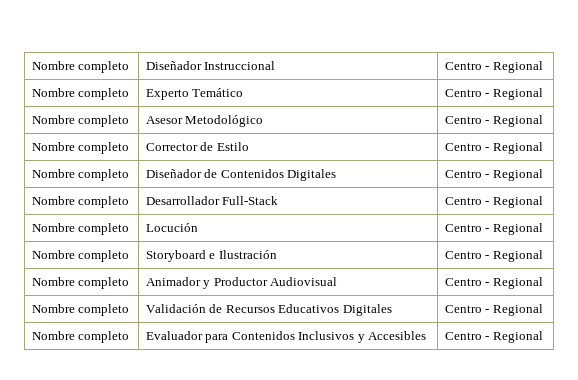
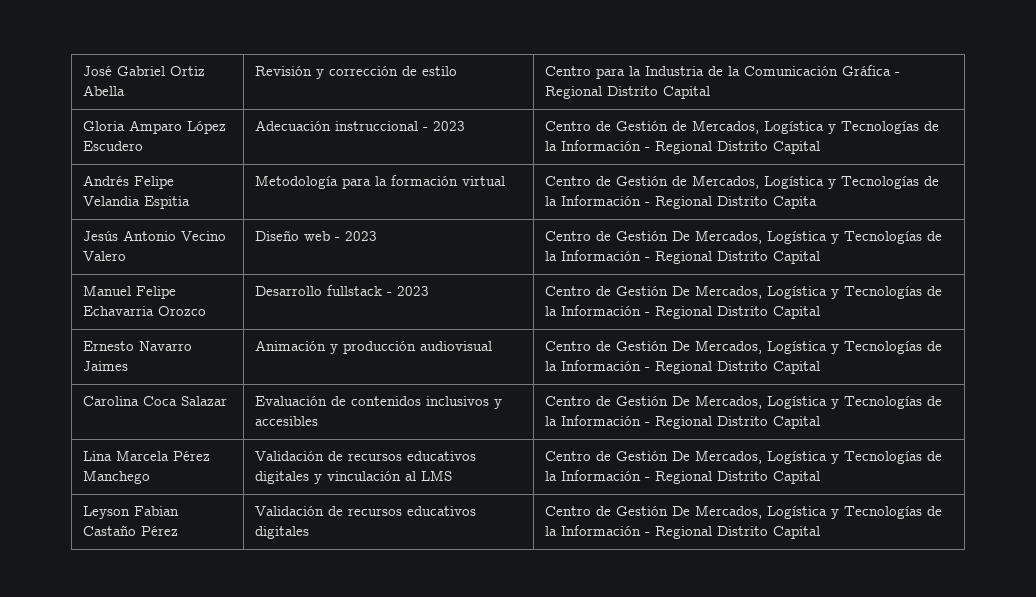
[31,61,130,73] [145,61,276,70] [444,61,543,73] [31,88,130,100] [145,88,244,100] [444,88,543,100] [31,115,130,127] [145,115,264,127] [444,115,543,127] [31,142,130,154] [145,142,249,151] [444,142,543,154] [31,169,130,181] [145,169,337,181] [444,169,543,181] [31,196,130,208] [145,196,279,205] [444,196,543,208] [31,223,130,235] [145,223,198,232] [444,223,543,235] [31,250,130,262] [145,250,277,262] [444,250,543,262] [31,277,130,289] [145,277,338,289] [444,277,543,289] [31,304,130,316] [145,304,392,316] [444,304,543,316] [31,331,130,343] [145,331,427,343] [444,331,543,343] Nombre completo | Diseñador Instruccional | Centro - Regional // Nombre completo | Experto Temático | Centro - Regional // Nombre completo | Asesor Metodológico | Centro - Regional // Nombre completo | Corrector de Estilo | Centro - Regional // Nombre completo | Diseñador de Contenidos Digitales | Centro - Regional // Nombre completo | Desarrollador Full-Stack | Centro - Regional // Nombre completo | Locución | Centro - Regional // Nombre completo | Storyboard e Ilustración | Centro - Regional // Nombre completo | Animador y Productor Audiovisual | Centro - Regional // Nombre completo | Validación de Recursos Educativos Digitales | Centro - Regional // Nombre completo | Evaluador para Contenidos Inclusivos y Accesibles | Centro - Regional -> [83,66,206,76] [83,85,126,96] [255,66,458,79] [545,65,901,79] [545,86,711,99] [83,120,227,134] [83,141,144,151] [255,120,466,131] [545,120,940,134] [545,140,821,154] [83,175,175,189] [83,196,191,209] [255,175,506,189] [545,175,940,189] [545,195,818,209] [83,230,227,241] [83,251,127,261] [255,230,378,241] [545,230,943,244] [545,250,821,264] [83,285,177,299] [83,306,207,316] [255,285,430,296] [545,285,943,299] [545,305,821,319] [83,341,193,351] [83,361,129,371] [255,340,493,354] [545,340,943,354] [545,360,821,374] [83,396,228,406] [255,396,503,409] [255,416,319,426] [545,395,943,409] [545,415,821,429] [83,450,211,461] [83,470,151,484] [255,451,477,461] [255,470,453,484] [545,450,943,464] [545,470,821,484] [83,506,180,519] [83,525,179,536] [255,506,477,516] [255,526,310,539] [545,505,943,519] [545,525,821,539] José Gabriel Ortiz Abella | Revisión y corrección de estilo | Centro para la Industria de la Comunicación Gráfica - Regional Distrito Capital // Gloria Amparo López Escudero | Adecuación instruccional - 2023 | Centro de Gestión de Mercados, Logística y Tecnologías de la Información - Regional Distrito Capital // Andrés Felipe Velandia Espitia | Metodología para la formación virtual | Centro de Gestión de Mercados, Logística y Tecnologías de la Información - Regional Distrito Capita // Jesús Antonio Vecino Valero | Diseño web - 2023 | Centro de Gestión De Mercados, Logística y Tecnologías de la Información - Regional Distrito Capital // Manuel Felipe Echavarria Orozco | Desarrollo fullstack - 2023 | Centro de Gestión De Mercados, Logística y Tecnologías de la Información - Regional Distrito Capital // Ernesto Navarro Jaimes | Animación y producción audiovisual | Centro de Gestión De Mercados, Logística y Tecnologías de la Información - Regional Distrito Capital // Carolina Coca Salazar | Evaluación de contenidos inclusivos y accesibles | Centro de Gestión De Mercados, Logística y Tecnologías de la Información - Regional Distrito Capital // Lina Marcela Pérez Manchego | Validación de recursos educativos digitales y vinculación al LMS | Centro de Gestión De Mercados, Logística y Tecnologías de la Información - Regional Distrito Capital // Leyson Fabian Castaño Pérez | Validación de recursos educativos digitales | Centro de Gestión De Mercados, Logística y Tecnologías de la Información - Regional Distrito Capital

